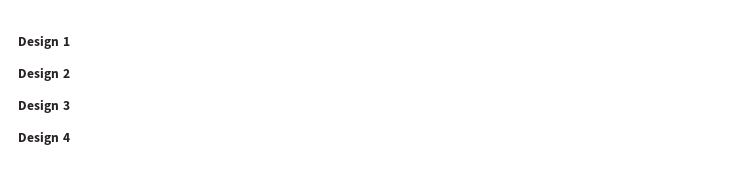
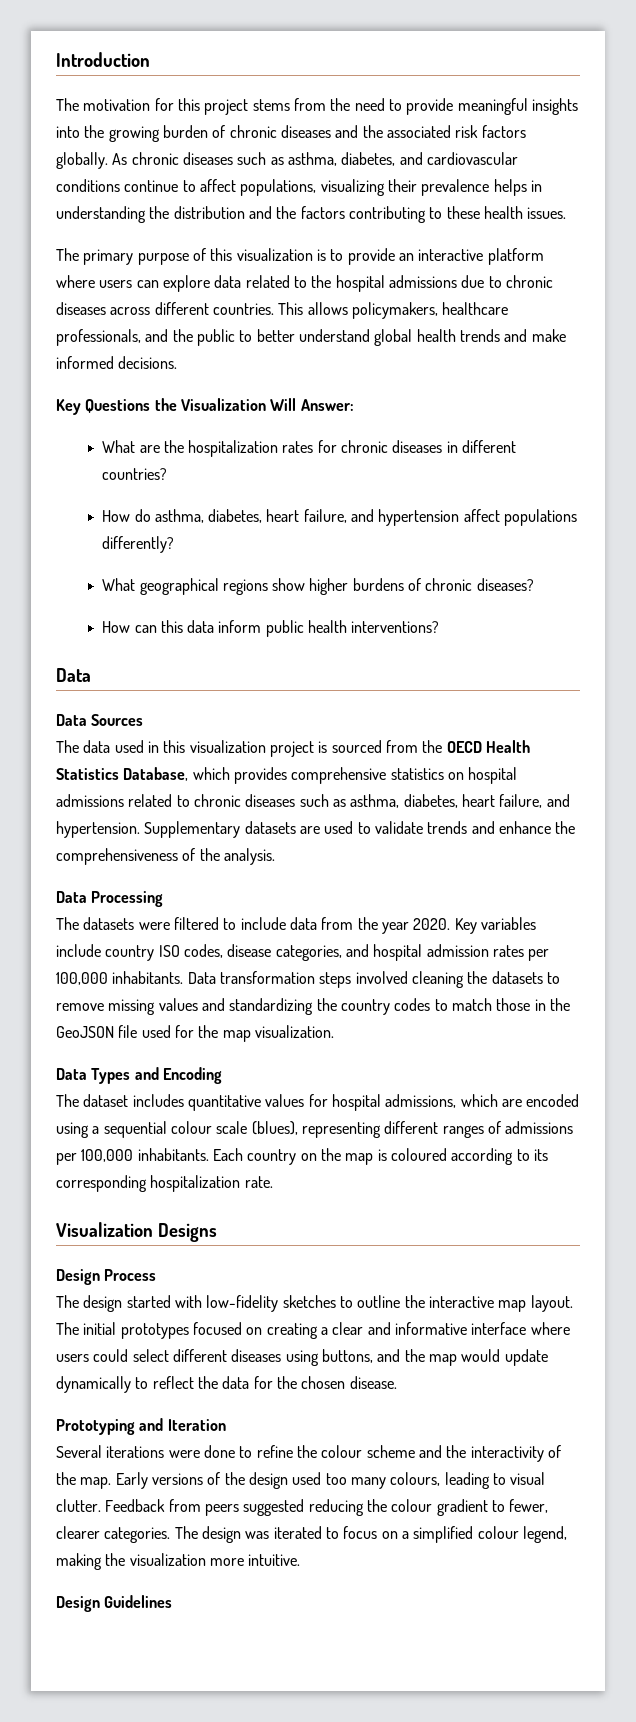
[18,35,70,49] [18,67,70,81] [18,99,70,113] [18,131,70,145] Design 1 // Design 2 // Design 3 // Design 4 -> [56,52,150,67] [56,98,578,115] [56,125,526,142] [56,152,518,169] [56,179,542,196] [56,206,567,223] [56,248,544,265] [56,275,553,292] [56,302,509,319] [56,329,566,346] [56,356,178,369] [56,398,354,415] [102,440,517,457] [102,468,168,480] [102,509,578,526] [102,536,175,553] [102,578,534,595] [102,620,440,637] [56,668,91,682] [56,714,144,726] [56,740,530,757] [56,767,518,784] [56,794,570,808] [56,821,576,838] [56,848,275,865] [56,891,164,907] [56,917,536,934] [56,944,550,961] [56,971,560,988] [56,998,570,1015] [56,1025,334,1042] [56,1067,222,1084] [56,1094,580,1111] [56,1121,574,1138] [56,1148,548,1165] [56,1175,273,1192] [56,1222,217,1242] [56,1269,157,1285] [56,1295,573,1312] [56,1322,570,1339] [56,1349,548,1366] [56,1376,397,1393] [56,1418,226,1435] [56,1445,561,1462] [56,1472,546,1489] [56,1499,549,1516] [56,1526,567,1543] [56,1553,301,1570] [56,1595,173,1612] Introduction // The motivation for this project stems from the need to provide meaningful insights into the growing burden of chronic diseases and the associated risk factors globally. As chronic diseases such as asthma, diabetes, and cardiovascular conditions continue to affect populations, visualizing their prevalence helps in understanding the distribution and the factors contributing to these health issues. // The primary purpose of this visualization is to provide an interactive platform where users can explore data related to the hospital admissions due to chronic diseases across different countries. This allows policymakers, healthcare professionals, and the public to better understand global health trends and make informed decisions. // Key Questions the Visualization Will Answer: // What are the hospitalization rates for chronic diseases in different countries? // How do asthma, diabetes, heart failure, and hypertension affect populations differently? // What geographical regions show higher burdens of chronic diseases? // How can this data inform public health interventions? // Data // Data Sources // The data used in this visualization project is sourced from the OECD Health Statistics Database, which provides comprehensive statistics on hospital admissions related to chronic diseases such as asthma, diabetes, heart failure, and hypertension. Supplementary datasets are used to validate trends and enhance the comprehensiveness of the analysis. // Data Processing // The datasets were filtered to include data from the year 2020. Key variables include country ISO codes, disease categories, and hospital admission rates per 100,000 inhabitants. Data transformation steps involved cleaning the datasets to remove missing values and standardizing the country codes to match those in the GeoJSON file used for the map visualization. // Data Types and Encoding // The dataset includes quantitative values for hospital admissions, which are encoded using a sequential colour scale (blues), representing different ranges of admissions per 100,000 inhabitants. Each country on the map is coloured according to its corresponding hospitalization rate. // Visualization Designs // Design Process // The design started with low-fidelity sketches to outline the interactive map layout. The initial prototypes focused on creating a clear and informative interface where users could select different diseases using buttons, and the map would update dynamically to reflect the data for the chosen disease. // Prototyping and Iteration // Several iterations were done to refine the colour scheme and the interactivity of the map. Early versions of the design used too many colours, leading to visual clutter. Feedback from peers suggested reducing the colour gradient to fewer, clearer categories. The design was iterated to focus on a simplified colour legend, making the visualization more intuitive. // Design Guidelines

